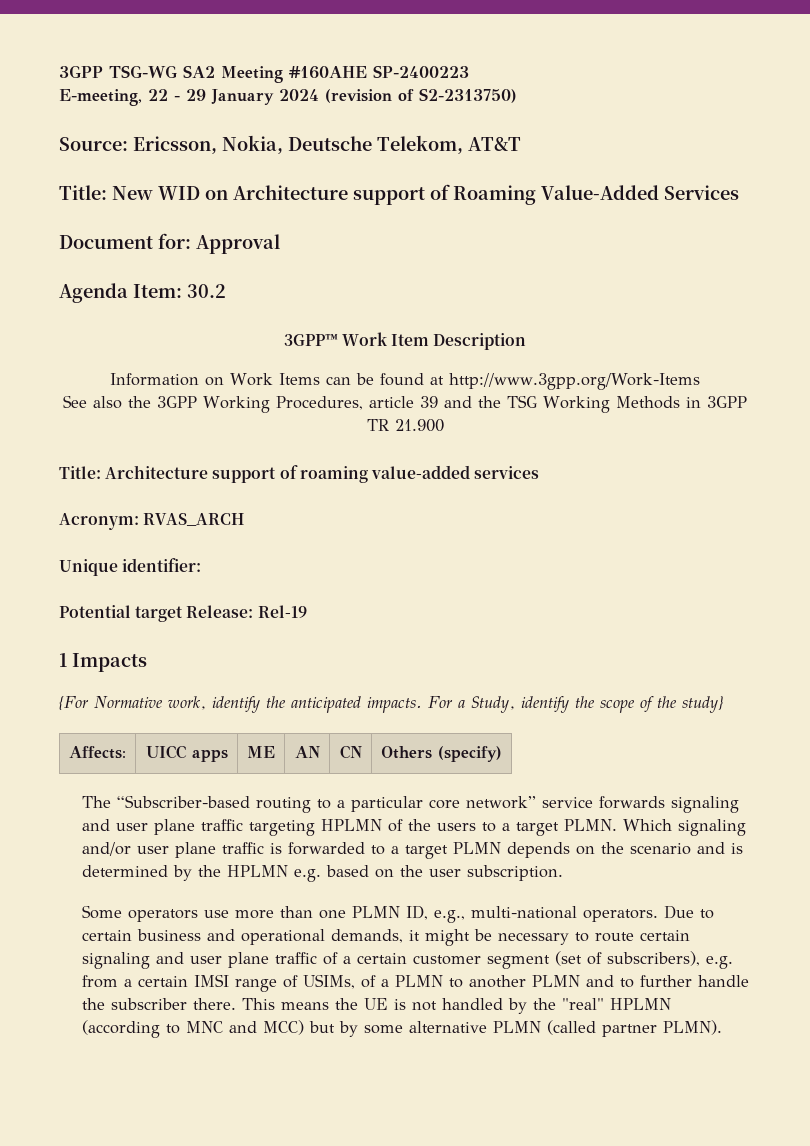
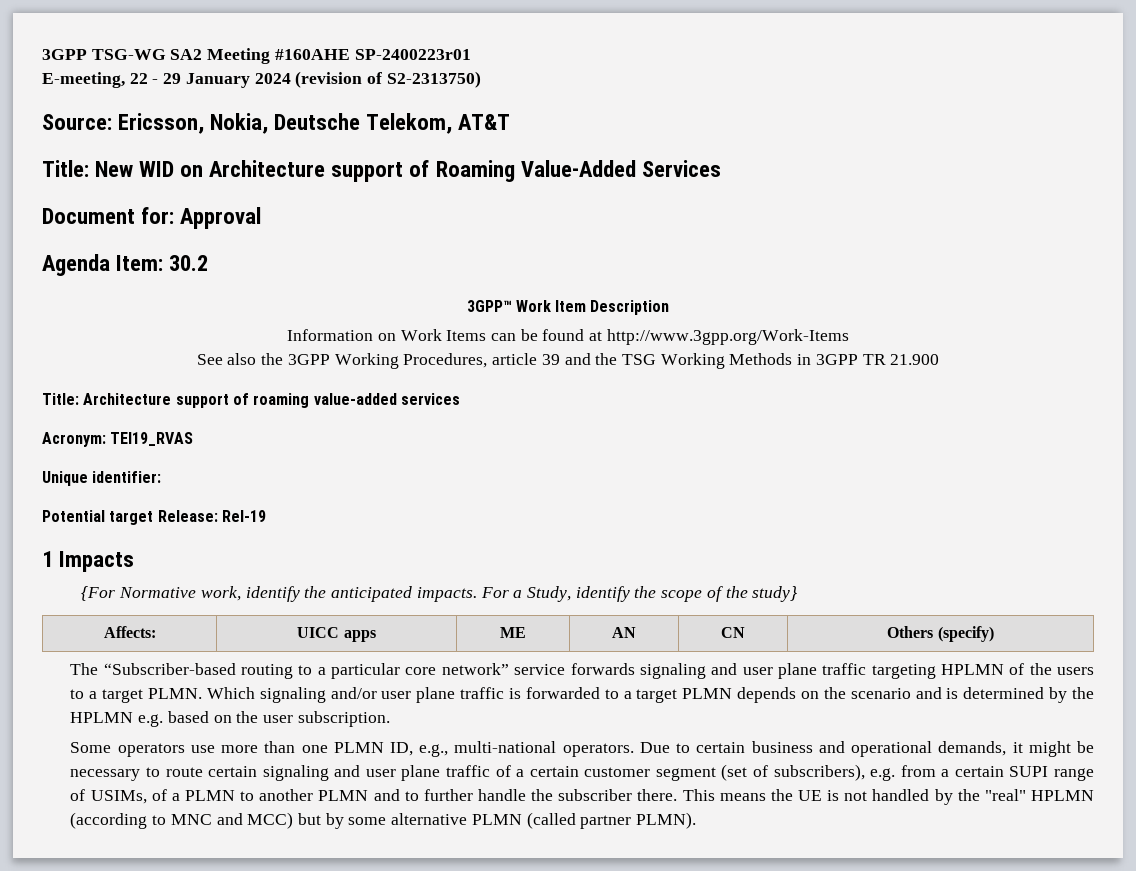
[373,65,469,78] SP-2400223 -> [354,49,471,60] SP-2400223r01
[143,513,245,526] RVAS_ARCH -> [110,432,194,446] TEI19_RVAS
[194,974,230,987] IMSI -> [1009,766,1049,777] SUPI

